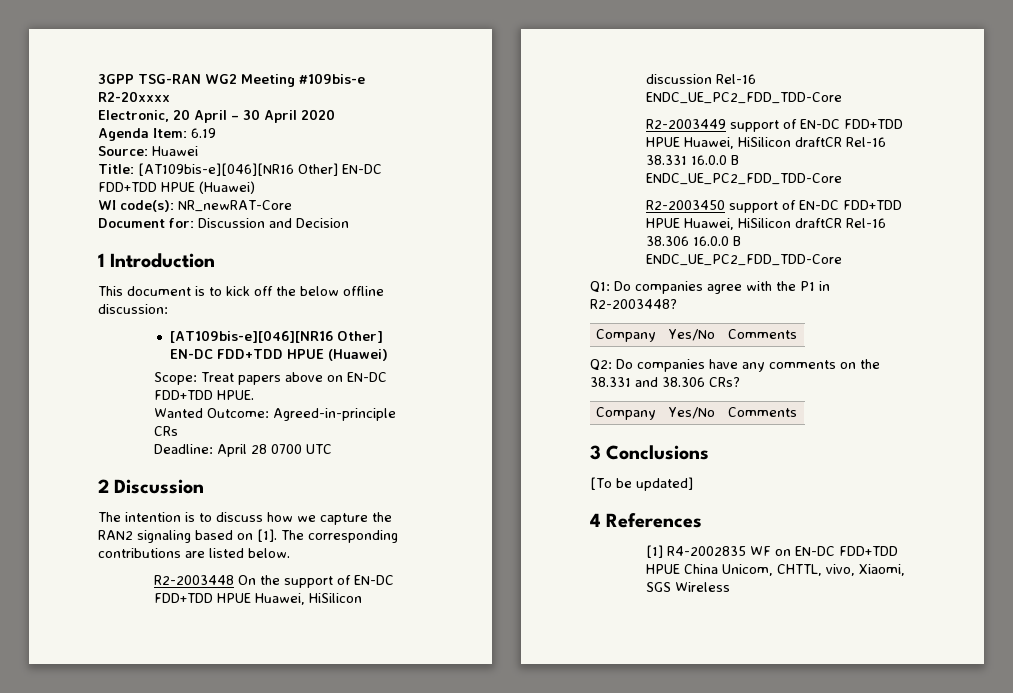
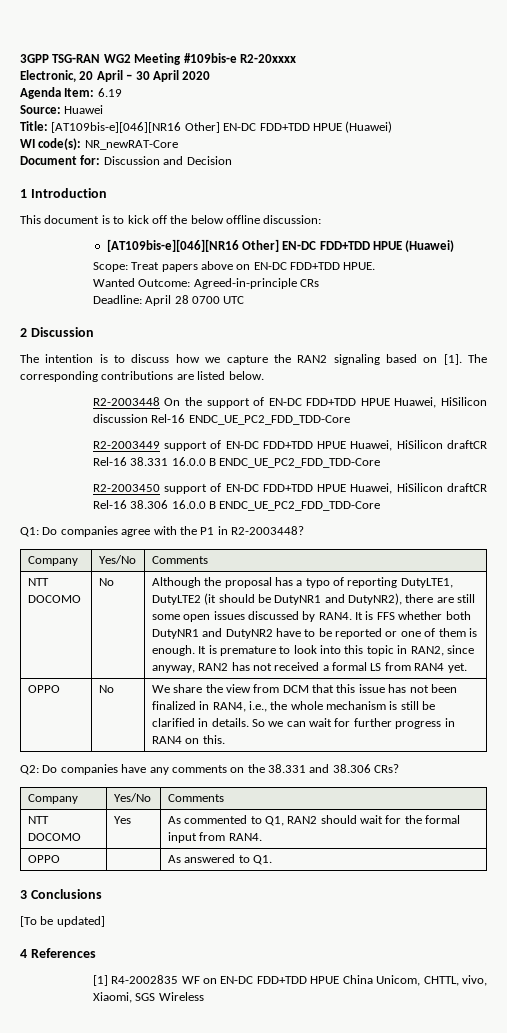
(797, 334) none -> [27,578,49,586] [27,595,81,603] [98,578,114,586] [151,577,453,588] [151,593,476,605] [151,611,471,622] [151,628,477,639] [151,645,474,656] [151,662,467,673] [27,685,60,693] [98,685,114,693] [151,684,457,693] [151,701,436,712] [151,718,455,729] [151,735,225,744] // NTT DOCOMO | No | Although the proposal has a typo of reporting DutyLTE1, DutyLTE2 (it should be DutyNR1 and DutyNR2), there are still some open issues discussed by RAN4. It is FFS whether both DutyNR1 and DutyNR2 have to be reported or one of them is enough. It is premature to look into this topic in RAN2, since anyway, RAN2 has not received a formal LS from RAN4 yet. // OPPO | No | We share the view from DCM that this issue has not been finalized in RAN4, i.e., the whole mechanism is still be clarified in details. So we can wait for further progress in RAN4 on this.
(797, 412) none -> [27,816,49,824] [27,833,81,841] [113,816,131,824] [167,815,461,826] [167,832,262,843] [27,855,60,863] [167,854,272,865] // NTT DOCOMO | Yes | As commented to Q1, RAN2 should wait for the formal input from RAN4. // OPPO | | As answered to Q1.

